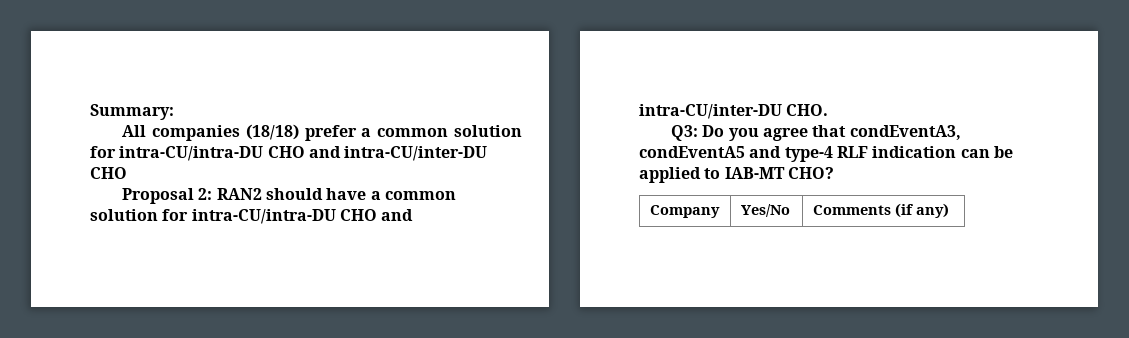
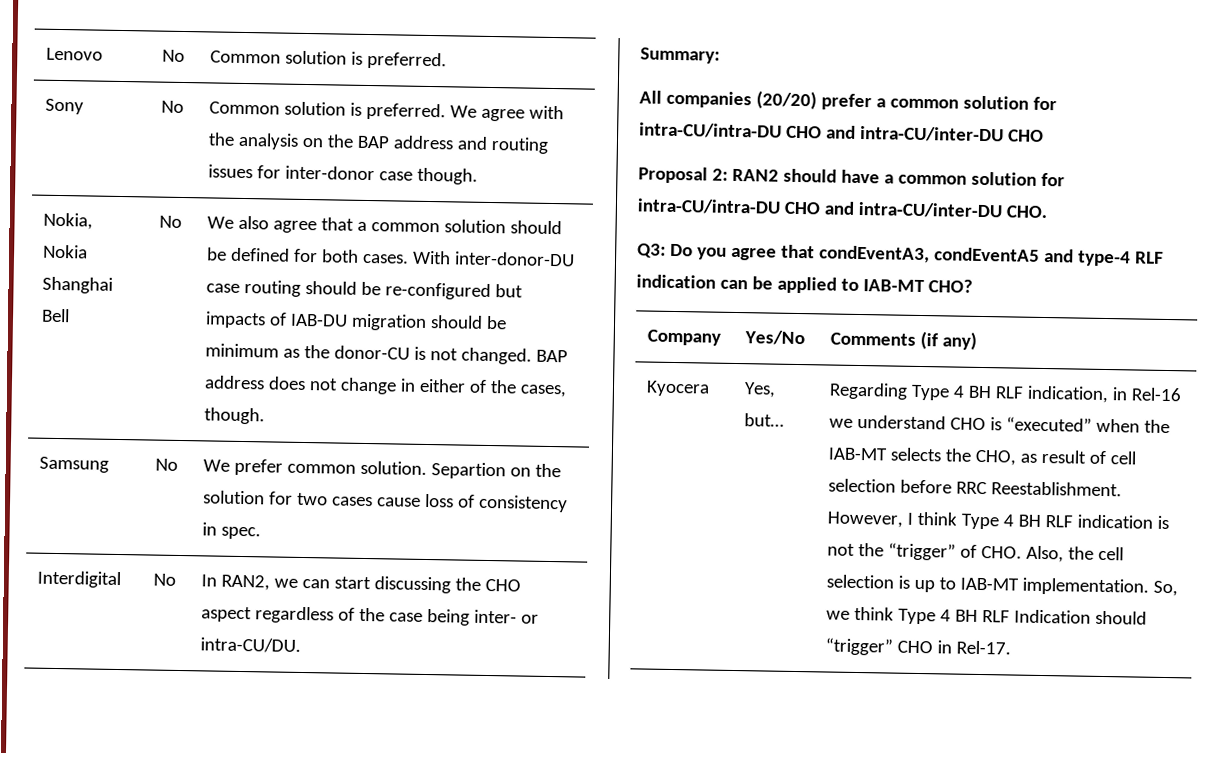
(90, 112) none -> [46,47,104,61] [162,49,186,63] [210,50,448,70] [45,98,85,115] [161,100,185,114] [209,101,565,122] [208,132,550,154] [208,164,479,185] [43,212,94,230] [43,244,89,259] [42,276,114,294] [41,308,71,323] [159,215,183,229] [207,215,563,235] [206,247,576,267] [206,280,524,301] [205,311,508,331] [205,343,569,365] [204,375,568,398] [204,407,266,425] [39,456,110,473] [155,458,179,471] [203,458,562,480] [203,490,569,513] [202,522,262,540] [37,570,122,589] [153,573,177,586] [201,574,522,594] [201,606,540,626] [200,637,302,653] Lenovo | No | Common solution is preferred. // Sony | No | Common solution is preferred. We agree with the analysis on the BAP address and routing issues for inter-donor case though. // Nokia, Nokia Shanghai Bell | No | We also agree that a common solution should be defined for both cases. With inter-donor-DU case routing should be re-configured but impacts of IAB-DU migration should be minimum as the donor-CU is not changed. BAP address does not change in either of the cases, though. // Samsung | No | We prefer common solution. Separtion on the solution for two cases cause loss of consistency in spec. // Interdigital | No | In RAN2, we can start discussing the CHO aspect regardless of the case being inter- or intra-CU/DU. //
[245,124,299,140] (18/18) -> [755,90,817,110] (20/20)
(949, 210) none -> [646,380,711,397] [744,382,777,398] [744,413,785,427] [829,382,1183,404] [829,414,1171,434] [828,447,1138,466] [828,478,1123,497] [827,511,1170,530] [827,542,1125,563] [826,574,1179,597] [826,606,1148,625] [825,637,1012,656] // Kyocera | Yes, but… | Regarding Type 4 BH RLF indication, in Rel-16 we understand CHO is “executed” when the IAB-MT selects the CHO, as result of cell selection before RRC Reestablishment. However, I think Type 4 BH RLF indication is not the “trigger” of CHO. Also, the cell selection is up to IAB-MT implementation. So, we think Type 4 BH RLF Indication should “trigger” CHO in Rel-17.

